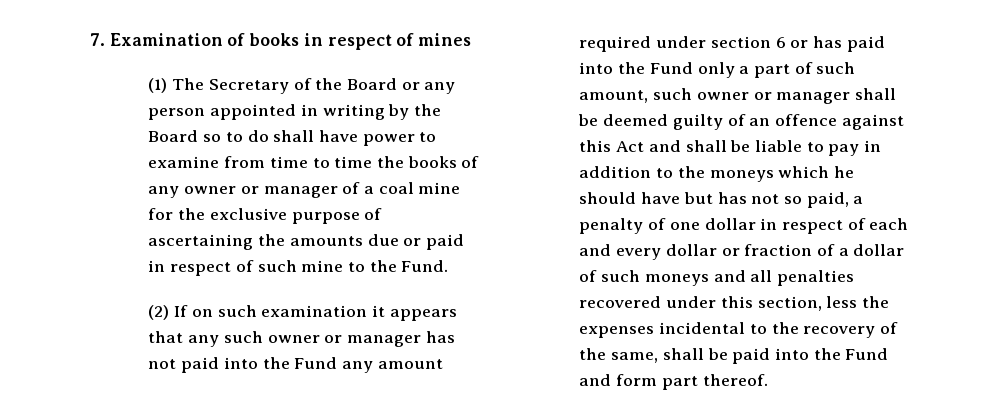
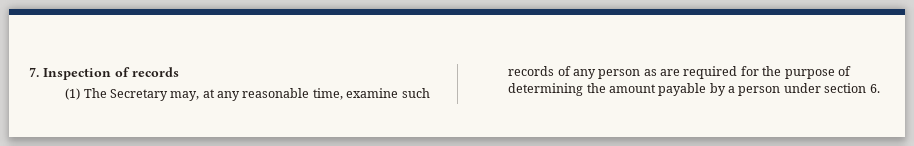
[109,33,472,50] [148,78,456,94] [148,104,441,120] [148,130,437,146] [148,156,480,168] [148,182,461,198] Examination of books in respect of mines // (1) The Secretary of the Board or any person appointed in writing by the Board so to do shall have power to examine from time to time the books of any owner or manager of a coal mine -> [43,67,179,80] [65,88,430,101] [508,66,738,79] Inspection of records // (1) The Secretary may, at any reasonable time, examine such records of any person as are required
[209,208,287,220] exclusive -> (782, 71) none
[148,234,464,250] [148,260,449,276] [148,305,457,321] [148,331,455,347] [148,357,443,373] [579,36,885,52] [579,62,856,78] [579,88,896,104] [578,114,904,130] [579,140,882,156] [579,166,854,182] [579,192,864,208] [579,218,909,234] [579,244,905,260] [579,270,854,286] [579,296,889,311] [579,322,898,338] [579,348,889,364] [579,374,768,390] ascertaining the amounts due or paid in respect of such mine to the Fund. // (2) If on such examination it appears that any such owner or manager has not paid into the Fund any amount required under section 6 or has paid into the Fund only a part of such amount, such owner or manager shall be deemed guilty of an offence against this Act and shall be liable to pay in addition to the moneys which he should have but has not so paid, a penalty of one dollar in respect of each and every dollar or fraction of a dollar of such moneys and all penalties recovered under this section, less the expenses incidental to the recovery of the same, shall be paid into the Fund and form part thereof. -> [508,83,880,96] determining the amount payable by a person under section 6.

